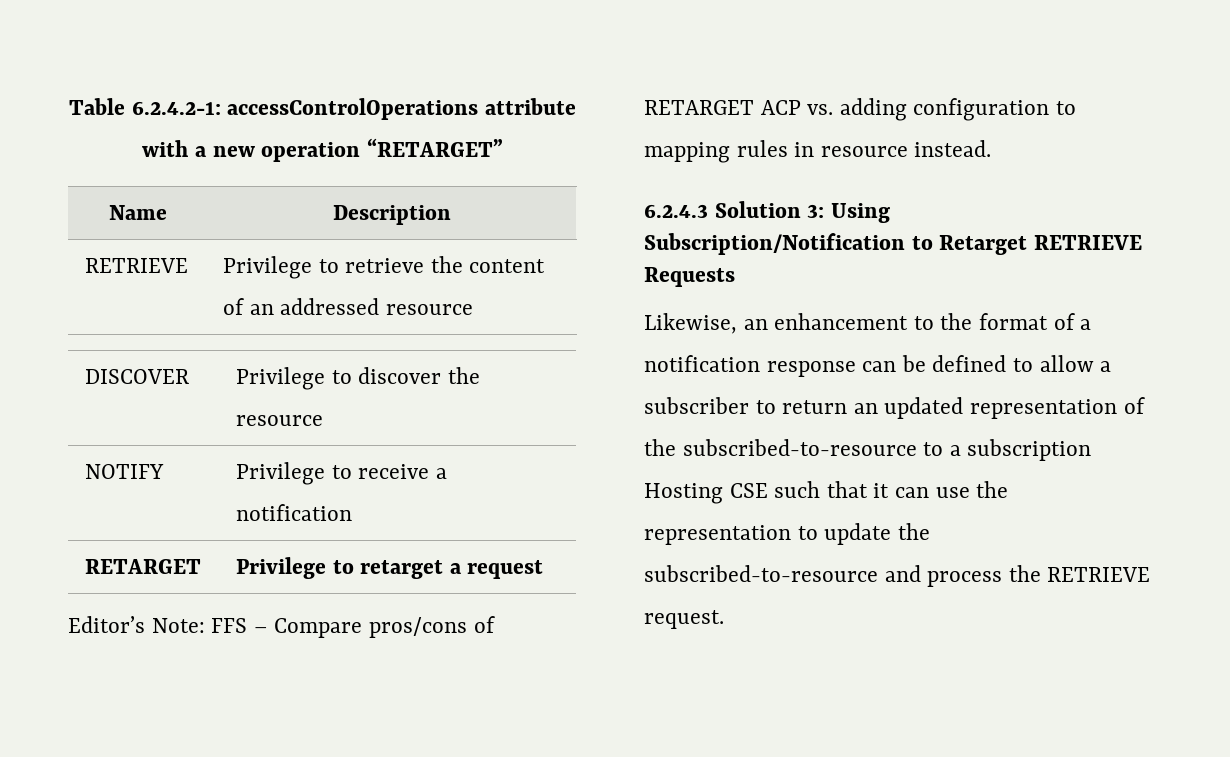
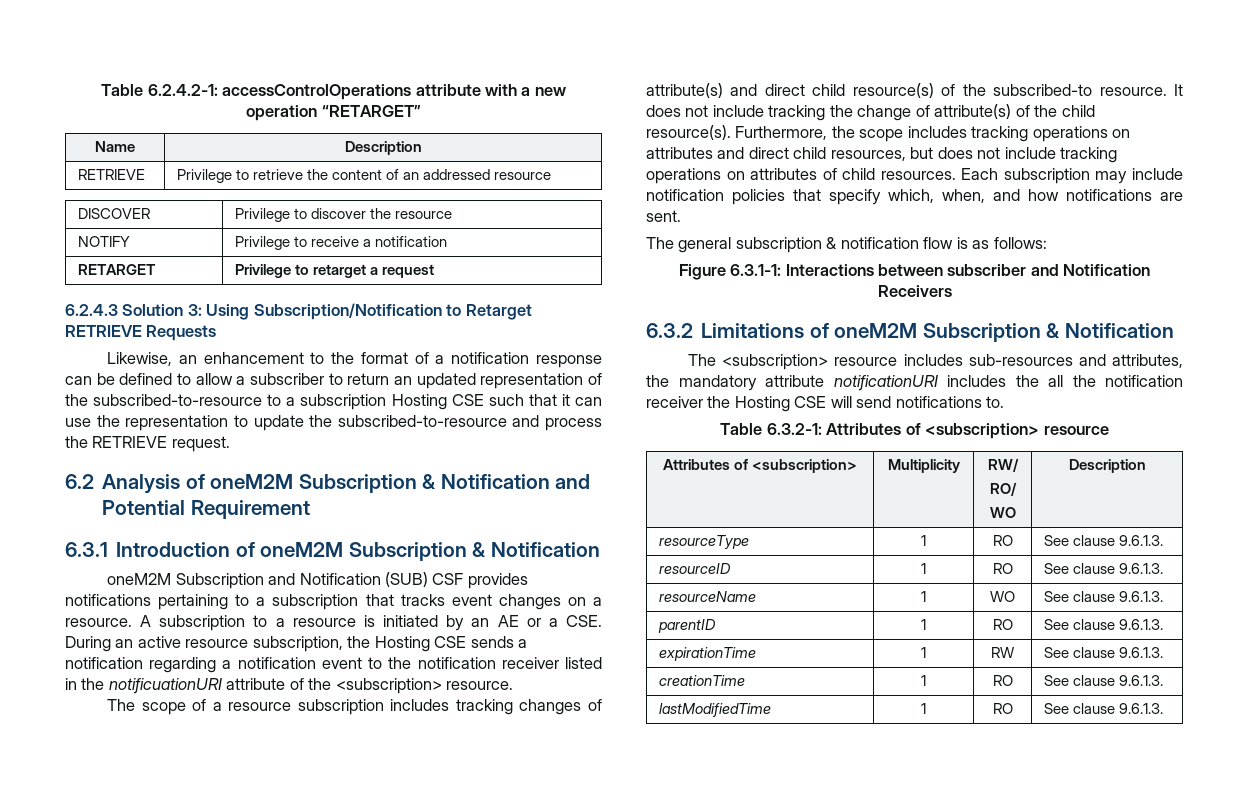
[68,616,495,638] [644,98,1077,121] [644,140,992,163] // Editor’s Note: FFS – Compare pros/cons of RETARGET ACP vs. adding configuration to mapping rules in resource instead. -> (434, 271) none
(724, 619) none -> [65,474,591,494] [102,500,310,519] [65,542,600,561] [107,572,528,589] [65,594,603,610] [65,615,602,631] [65,636,528,652] [65,657,602,673] [65,678,514,694] [107,699,602,715] [646,83,1183,98] [646,104,1095,121] [646,125,1131,142] [646,147,1118,163] [646,168,1183,184] [646,189,1183,205] [646,210,681,222] [646,237,1047,253] [678,264,1151,280] [877,285,952,297] [646,323,1174,342] [688,354,1183,370] [646,375,1183,391] [646,396,1005,412] [720,423,1109,439] [662,459,858,473] [887,459,960,473] [987,458,1019,472] [989,482,1017,496] [989,507,1016,518] [1068,459,1146,473] [658,535,749,550] [921,535,926,546] [992,535,1013,546] [1043,535,1163,546] [658,563,731,574] [921,563,926,574] [992,563,1013,574] [1043,563,1163,574] [658,591,756,602] [921,591,926,602] [990,591,1015,602] [1043,591,1163,602] [657,619,716,633] [921,619,926,630] [992,619,1013,630] [1043,619,1163,630] [658,647,756,661] [921,647,926,658] [991,647,1015,658] [1043,647,1163,658] [658,675,745,686] [921,675,926,686] [992,675,1013,686] [1043,675,1163,686] [658,703,771,717] [921,703,926,714] [992,703,1013,714] [1043,703,1163,714] // 6.2 Analysis of oneM2M Subscription & Notification and Potential Requirement // 6.3.1 Introduction of oneM2M Subscription & Notification // oneM2M Subscription and Notification (SUB) CSF provides notifications pertaining to a subscription that tracks event changes on a resource. A subscription to a resource is initiated by an AE or a CSE. During an active resource subscription, the Hosting CSE sends a notification regarding a notification event to the notification receiver listed in the notificuationURI attribute of the <subscription> resource. // The scope of a resource subscription includes tracking changes of attribute(s) and direct child resource(s) of the subscribed-to resource. It does not include tracking the change of attribute(s) of the child resource(s). Furthermore, the scope includes tracking operations on attributes and direct child resources, but does not include tracking operations on attributes of child resources. Each subscription may include notification policies that specify which, when, and how notifications are sent. // The general subscription & notification flow is as follows: // Figure 6.3.1-1: Interactions between subscriber and Notification Receivers // 6.3.2 Limitations of oneM2M Subscription & Notification // The <subscription> resource includes sub-resources and attributes, the mandatory attribute notificationURI includes the all the notification receiver the Hosting CSE will send notifications to. // Table 6.3.2-1: Attributes of <subscription> resource // Attributes of <subscription> | Multiplicity | RW/ // RO/ // WO | Description // resourceType | 1 | RO | See clause 9.6.1.3. // resourceID | 1 | RO | See clause 9.6.1.3. // resourceName | 1 | WO | See clause 9.6.1.3. // parentID | 1 | RO | See clause 9.6.1.3. // expirationTime | 1 | RW | See clause 9.6.1.3. // creationTime | 1 | RO | See clause 9.6.1.3. // lastModifiedTime | 1 | RO | See clause 9.6.1.3.

